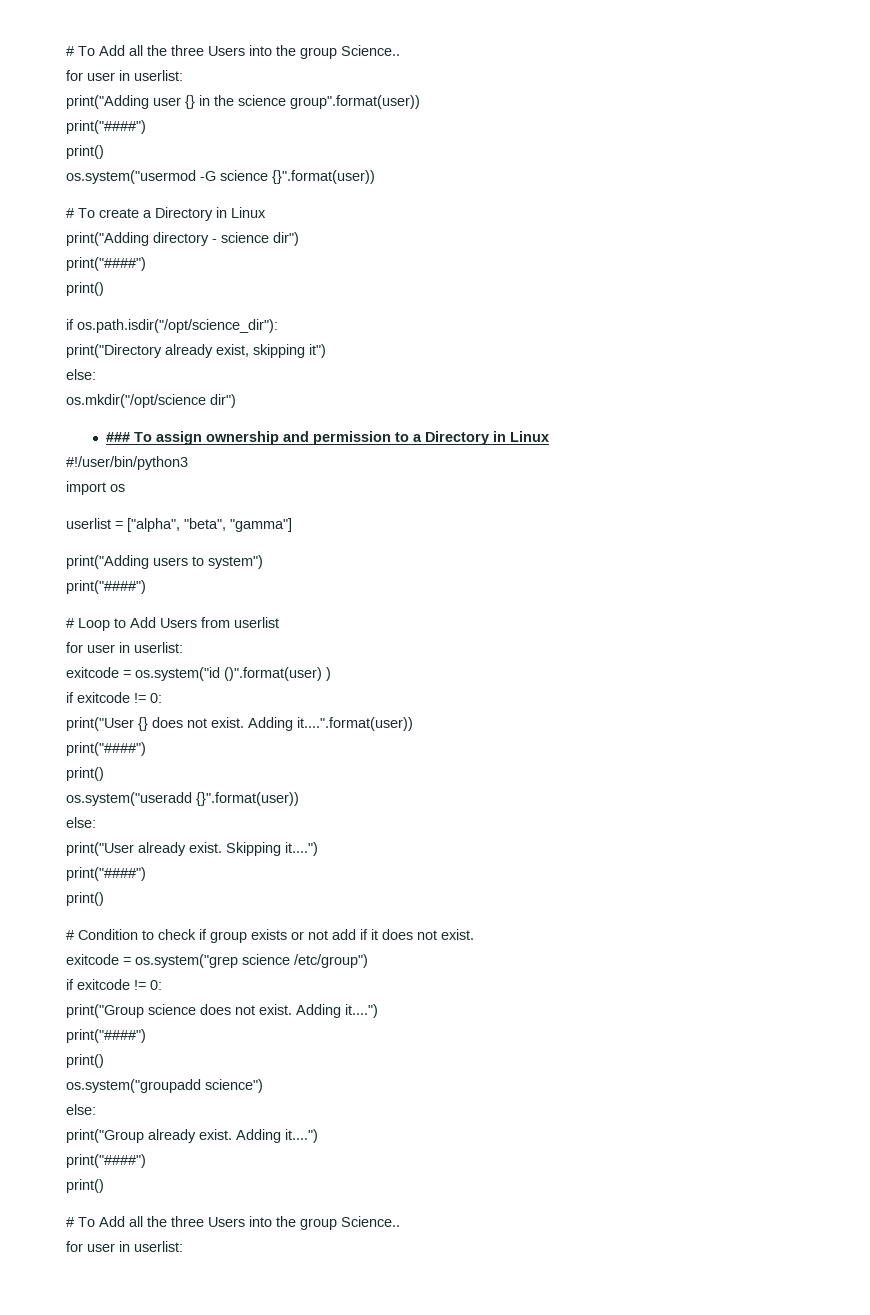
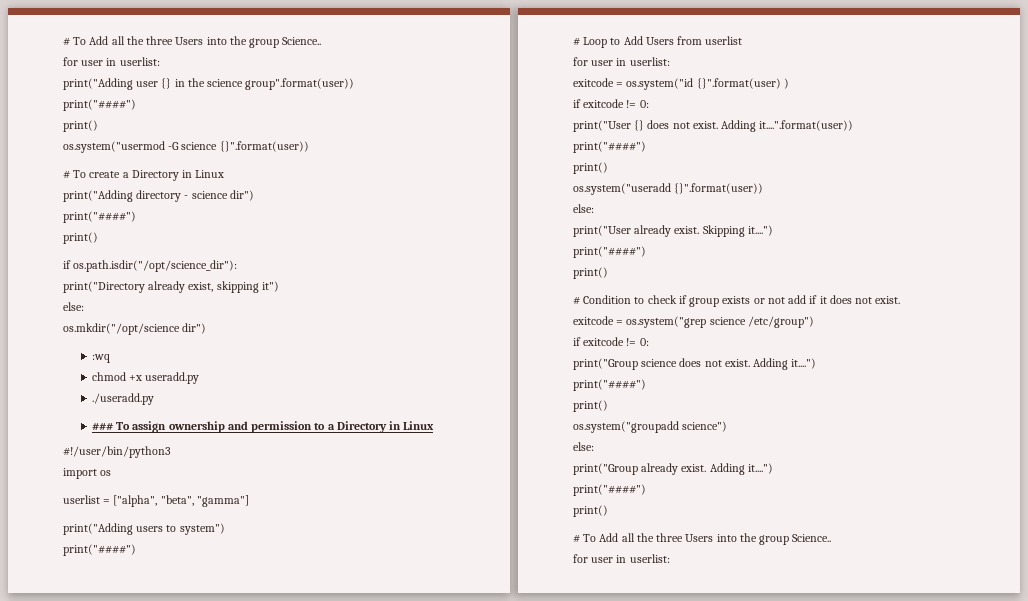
(236, 401) none -> [91,354,110,363] [91,372,200,384] [91,393,154,405] // :wq // chmod +x useradd.py // ./useradd.py
[224,667,322,681] ()".format(user) -> [696,78,781,89] {}".format(user)

